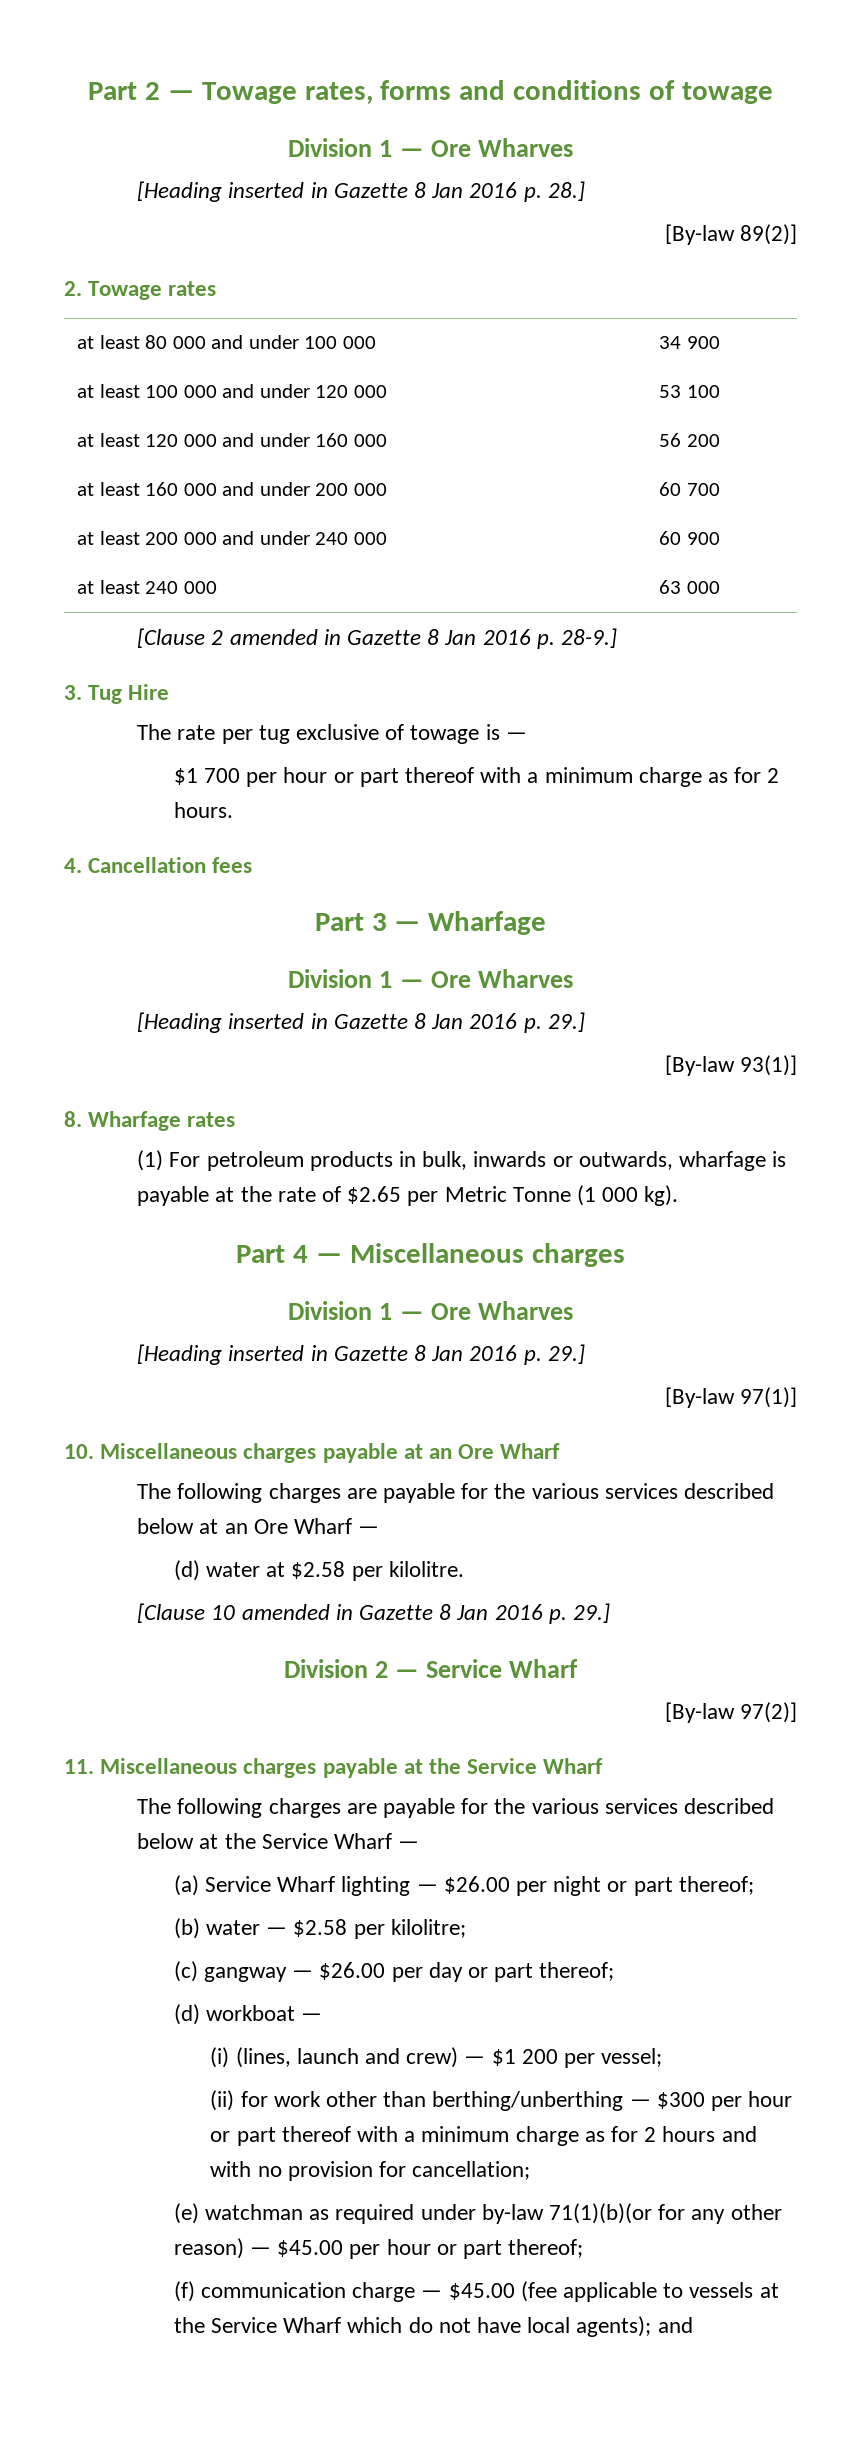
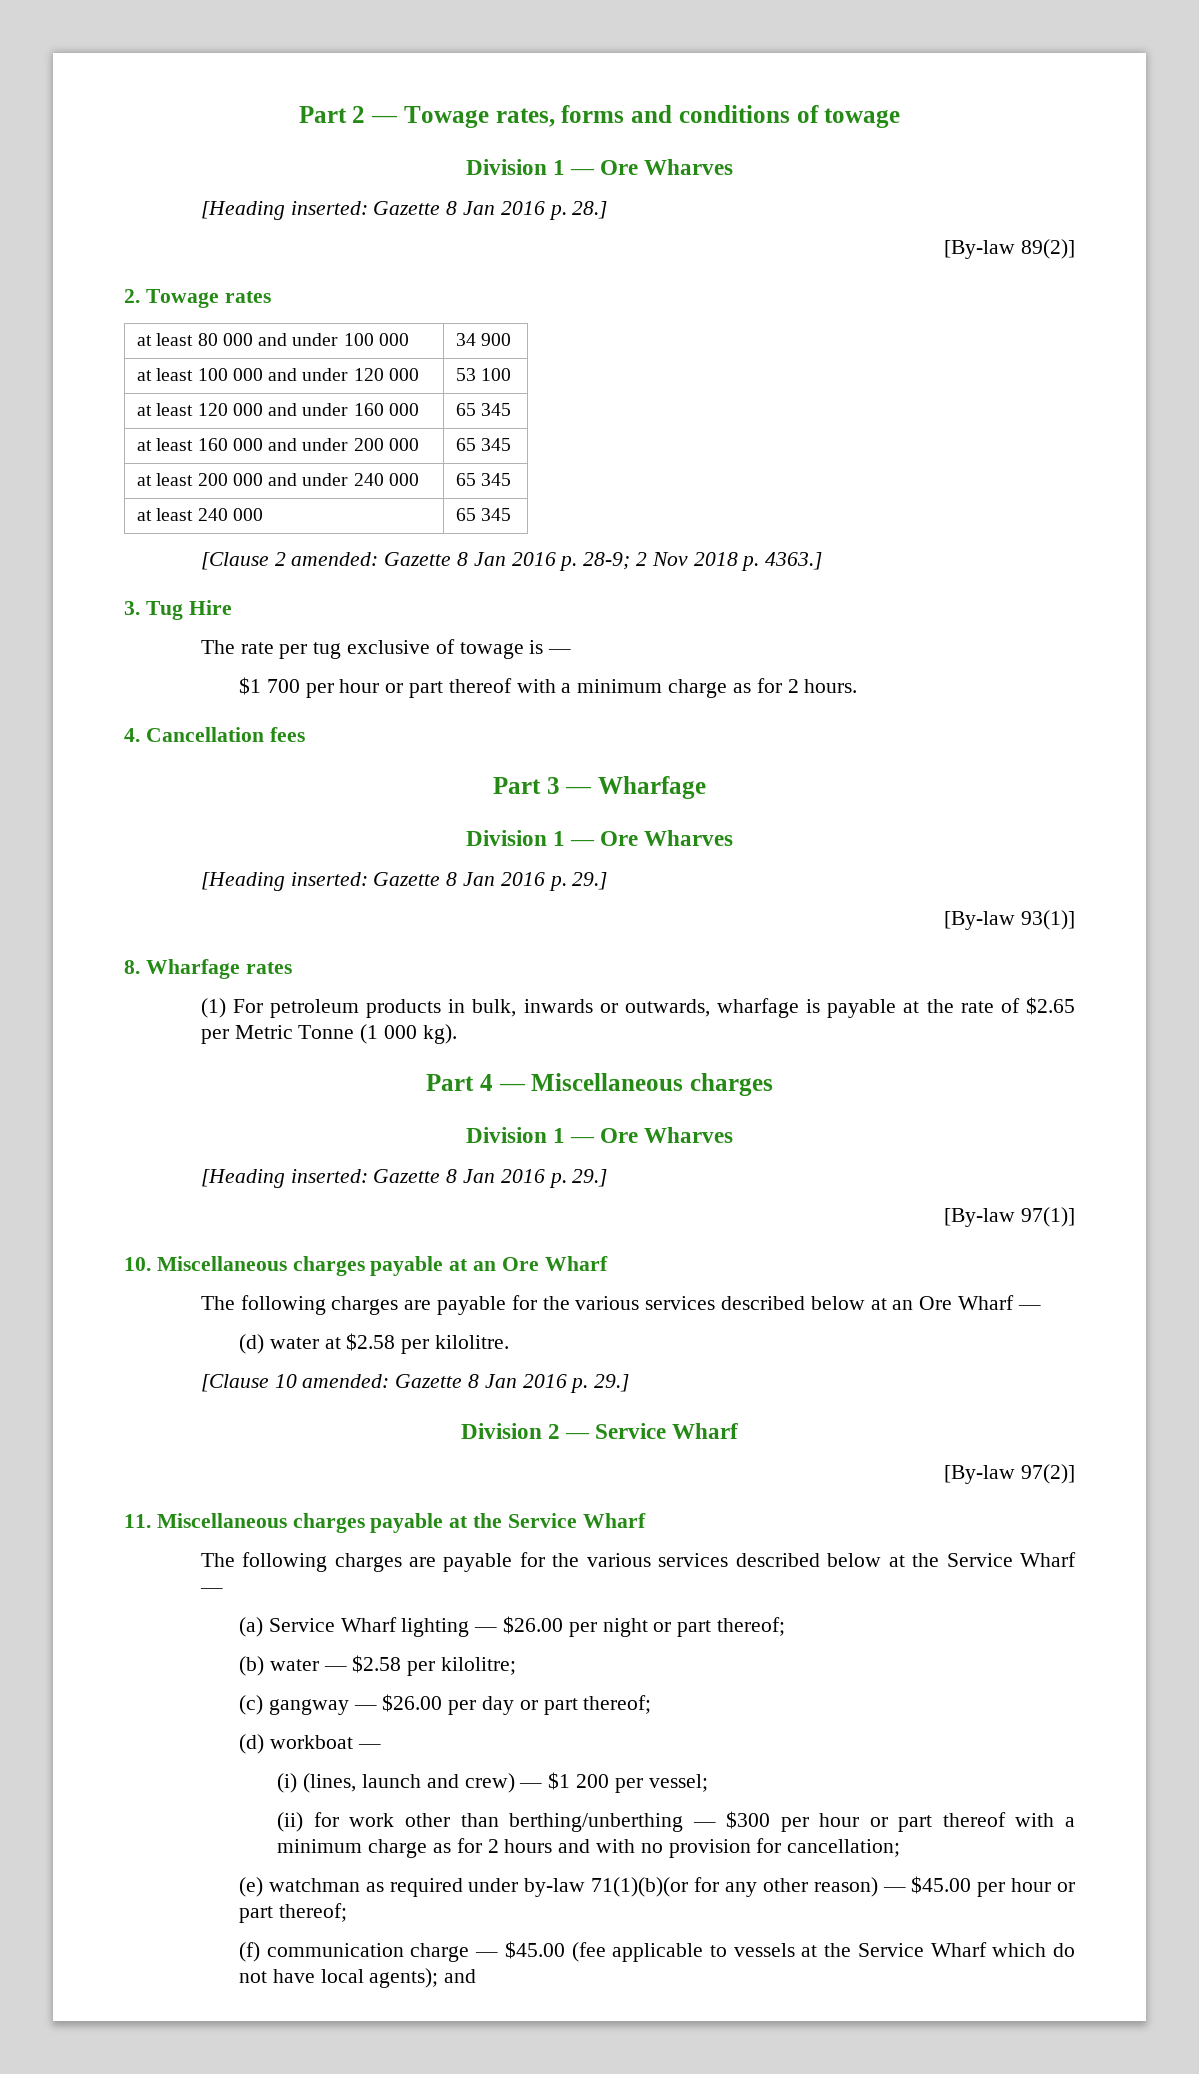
[228,182,328,198] inserted in -> [290,201,368,215] inserted:
[659,433,720,447] 56 200 -> [456,403,512,416] 65 345
[659,482,720,496] 60 700 -> [456,438,512,451] 65 345
[659,531,720,545] 60 900 -> [456,473,512,486] 65 345
[659,580,720,594] 63 000 -> [456,508,512,521] 65 345
[229,628,618,649] amended in Gazette 8 Jan 2016 p. 28-9.] -> [291,552,823,571] amended: Gazette 8 Jan 2016 p. 28-9; 2 Nov 2018 p. 4363.]
[228,1013,328,1029] inserted in -> [290,872,368,886] inserted:
[228,1345,328,1361] inserted in -> [290,1169,368,1183] inserted:
[241,1604,353,1620] amended in -> [302,1374,390,1388] amended:

